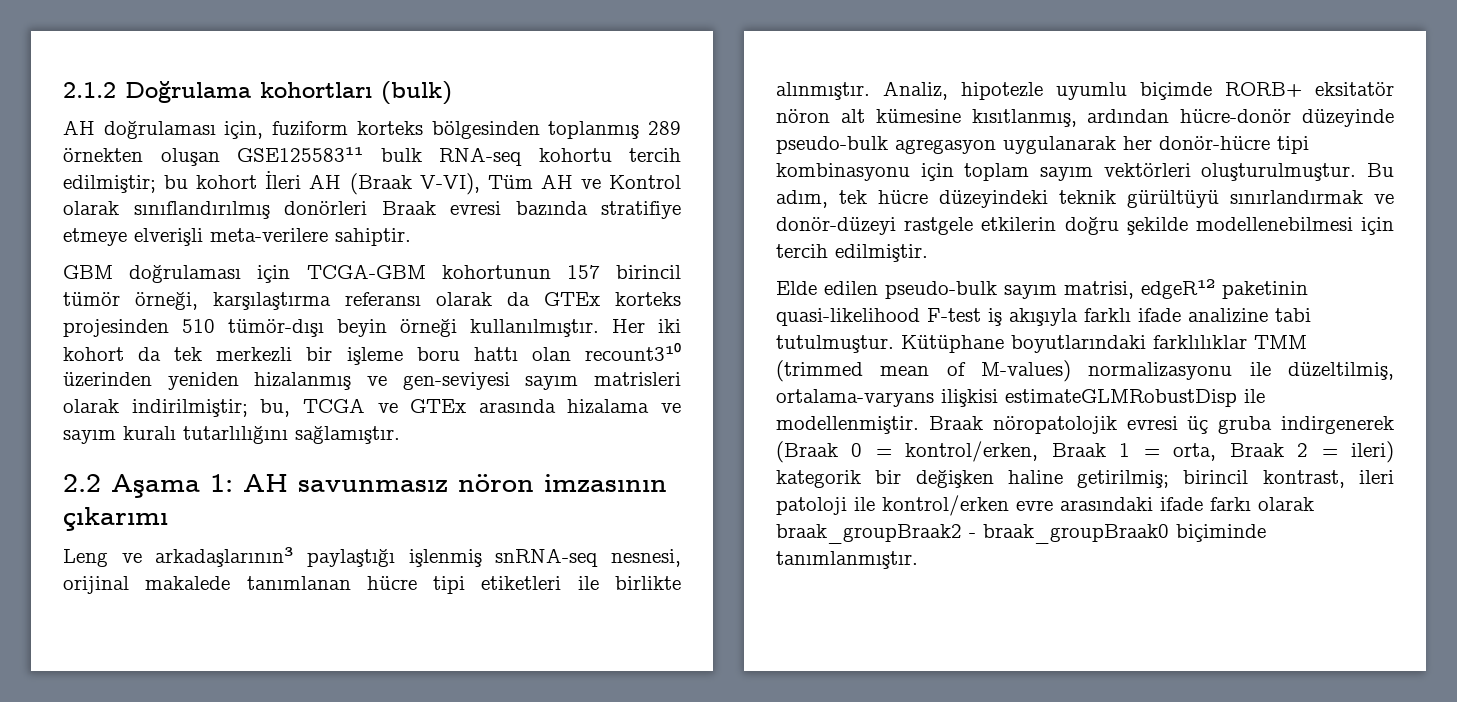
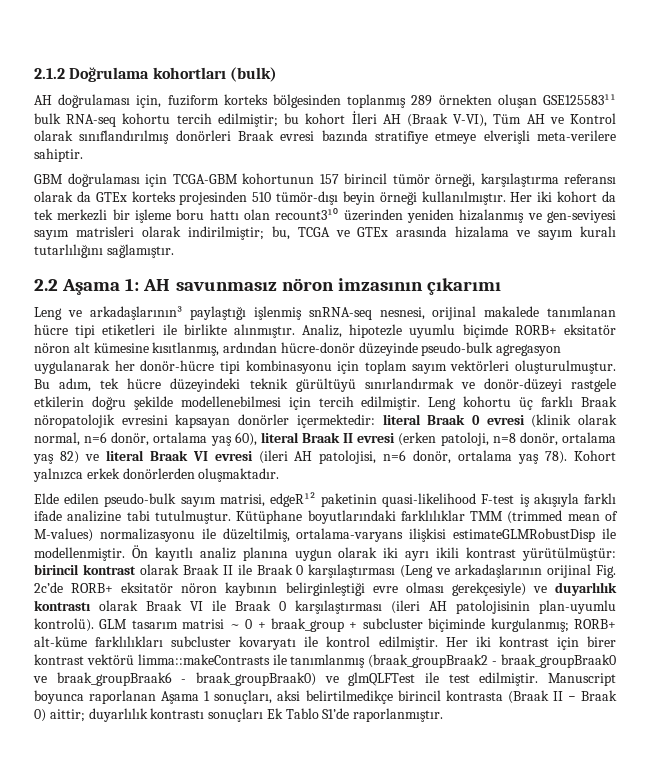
(928, 253) none -> [428,396,617,410] [34,414,617,428] [34,432,616,446] [33,450,616,464] [33,468,280,482] Leng kohortu üç farklı Braak nöropatolojik evresini kapsayan donörler içermektedir: literal Braak 0 evresi (klinik olarak normal, n=6 donör, ortalama yaş 60), literal Braak II evresi (erken patoloji, n=8 donör, ortalama yaş 82) ve literal Braak VI evresi (ileri AH patolojisi, n=6 donör, ortalama yaş 78). Kohort yalnızca erkek donörlerden oluşmaktadır.
[928,416,1394,434] [776,441,1394,463] [776,470,1394,488] [776,495,1314,516] [776,524,1266,544] [776,551,918,569] Braak nöropatolojik evresi üç gruba indirgenerek (Braak 0 = kontrol/erken, Braak 1 = orta, Braak 2 = ileri) kategorik bir değişken haline getirilmiş; birincil kontrast, ileri patoloji ile kontrol/erken evre arasındaki ifade farkı olarak braak_groupBraak2 - braak_groupBraak0 biçiminde tanımlanmıştır. -> [131,545,616,561] [34,564,616,578] [34,582,618,596] [34,600,616,614] [34,618,616,632] [34,636,616,650] [34,654,616,668] [33,672,617,686] [34,690,618,704] [34,708,444,722] Ön kayıtlı analiz planına uygun olarak iki ayrı ikili kontrast yürütülmüştür: birincil kontrast olarak Braak II ile Braak 0 karşılaştırması (Leng ve arkadaşlarının orijinal Fig. 2c’de RORB+ eksitatör nöron kaybının belirginleştiği evre olması gerekçesiyle) ve duyarlılık kontrastı olarak Braak VI ile Braak 0 karşılaştırması (ileri AH patolojisinin plan-uyumlu kontrolü). GLM tasarım matrisi ~ 0 + braak_group + subcluster biçiminde kurgulanmış; RORB+ alt-küme farklılıkları subcluster kovaryatı ile kontrol edilmiştir. Her iki kontrast için birer kontrast vektörü limma::makeContrasts ile tanımlanmış (braak_groupBraak2 - braak_groupBraak0 ve braak_groupBraak6 - braak_groupBraak0) ve glmQLFTest ile test edilmiştir. Manuscript boyunca raporlanan Aşama 1 sonuçları, aksi belirtilmedikçe birincil kontrasta (Braak II − Braak 0) aittir; duyarlılık kontrastı sonuçları Ek Tablo S1’de raporlanmıştır.

